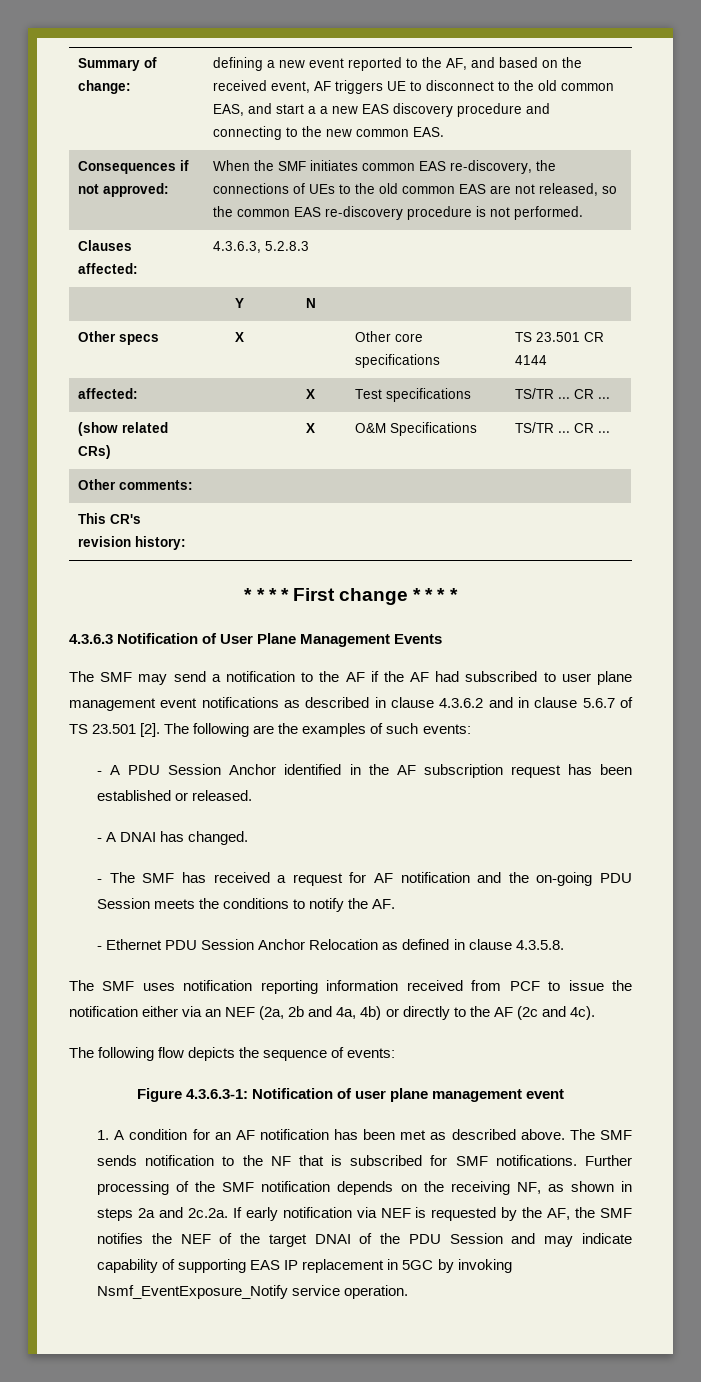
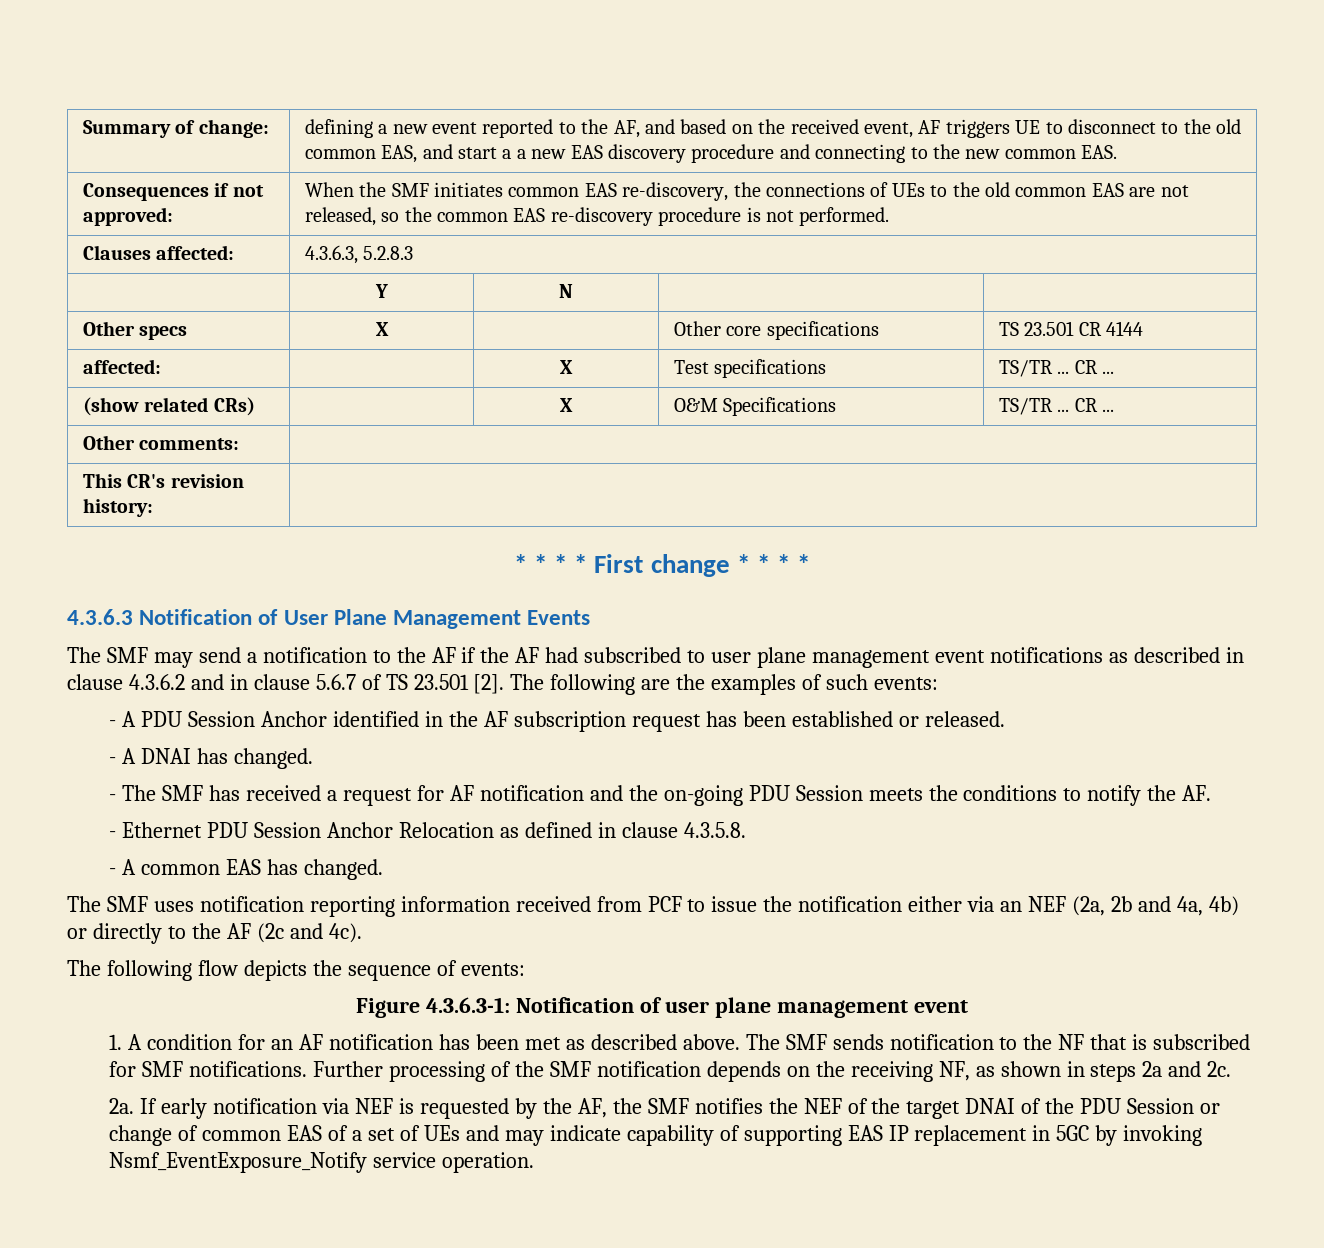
(564, 945) none -> [109,859,384,880] // - A common EAS has changed.
[187,1208,228,1218] 2c.2a. -> [1207,1061,1232,1077] [109,1098,135,1114] 2c. // 2a.
(503, 1238) none -> [1200,1103,1221,1114] [109,1125,461,1146] or change of common EAS of a set of UEs

